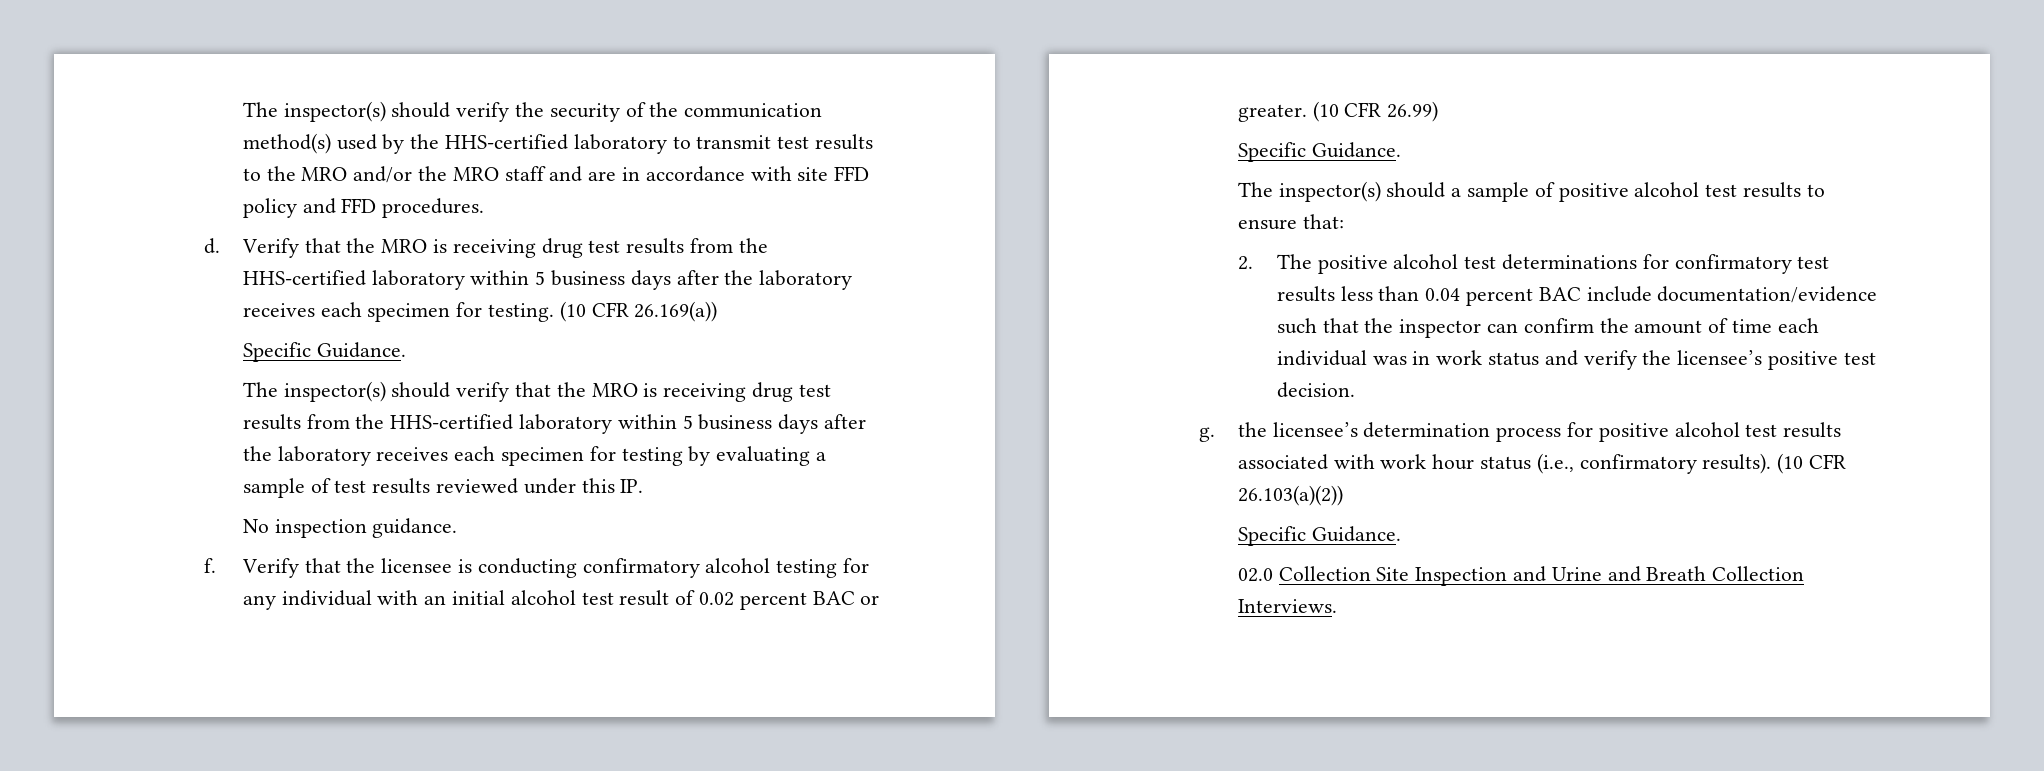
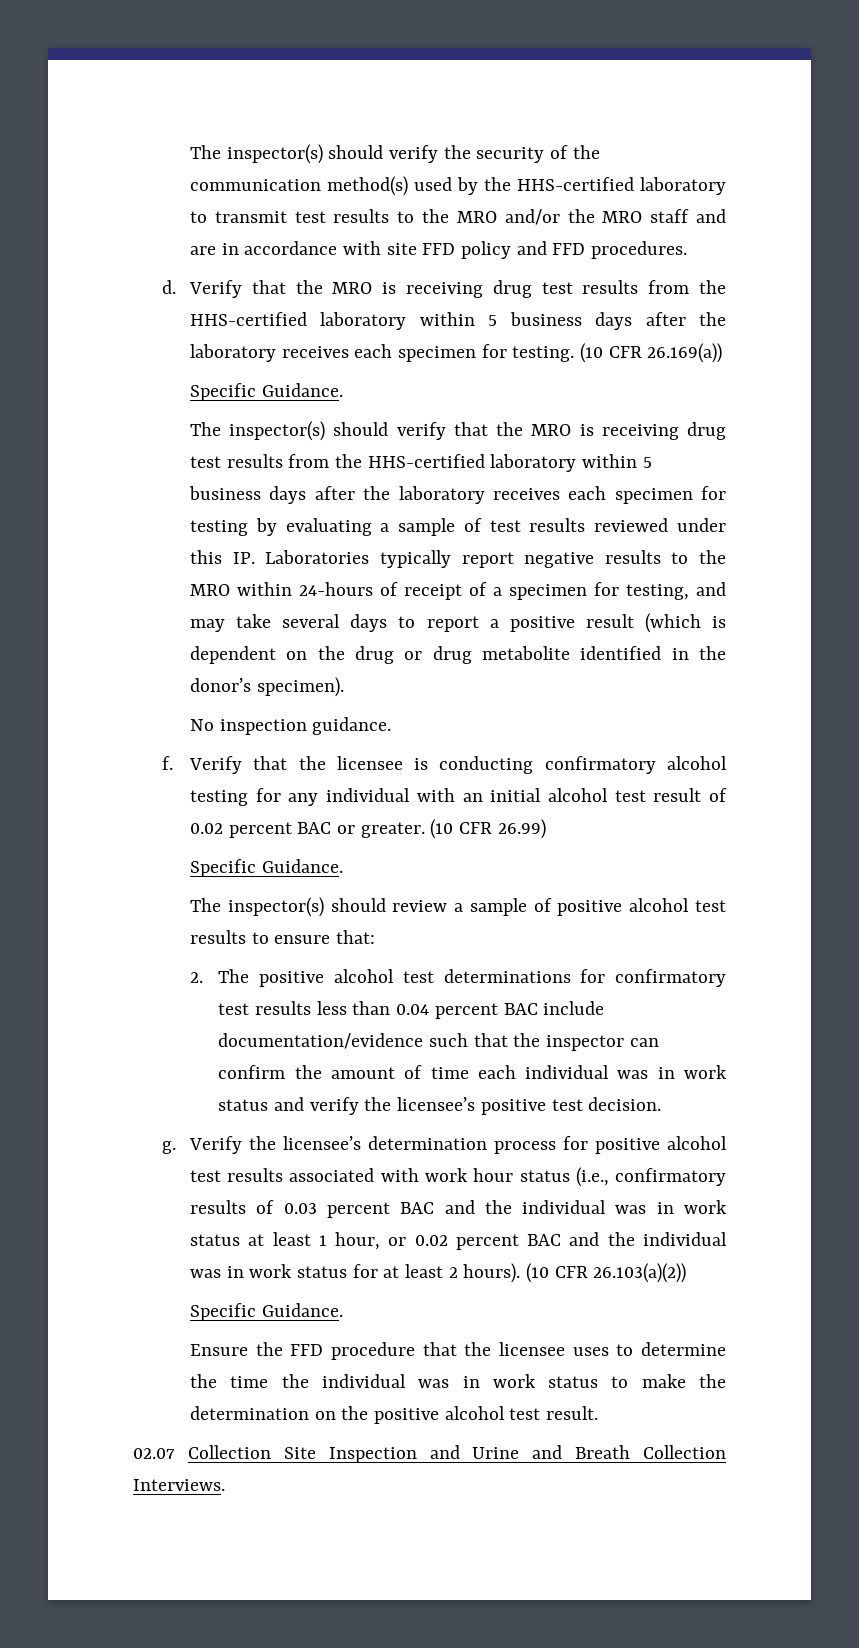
(644, 486) none -> [265,550,726,568] [189,582,726,600] [189,613,727,633] [189,646,727,664] [189,677,344,697] Laboratories typically report negative results to the MRO within 24-hours of receipt of a specimen for testing, and may take several days to report a positive result (which is dependent on the drug or drug metabolite identified in the donor’s specimen).
(1446, 190) none -> [392,900,448,912] review
(1215, 434) none -> [188,1136,242,1154] Verify
[1702,453,1772,474] results). -> [189,1200,728,1218] [189,1232,727,1250] [189,1263,521,1283] results of 0.03 percent BAC and the individual was in work status at least 1 hour, or 0.02 percent BAC and the individual was in work status for at least 2 hours).
[1237,568,1273,582] 02.0 -> [189,1342,726,1360] [189,1374,727,1388] [189,1406,599,1424] [133,1448,175,1459] Ensure the FFD procedure that the licensee uses to determine the time the individual was in work status to make the determination on the positive alcohol test result. // 02.07

